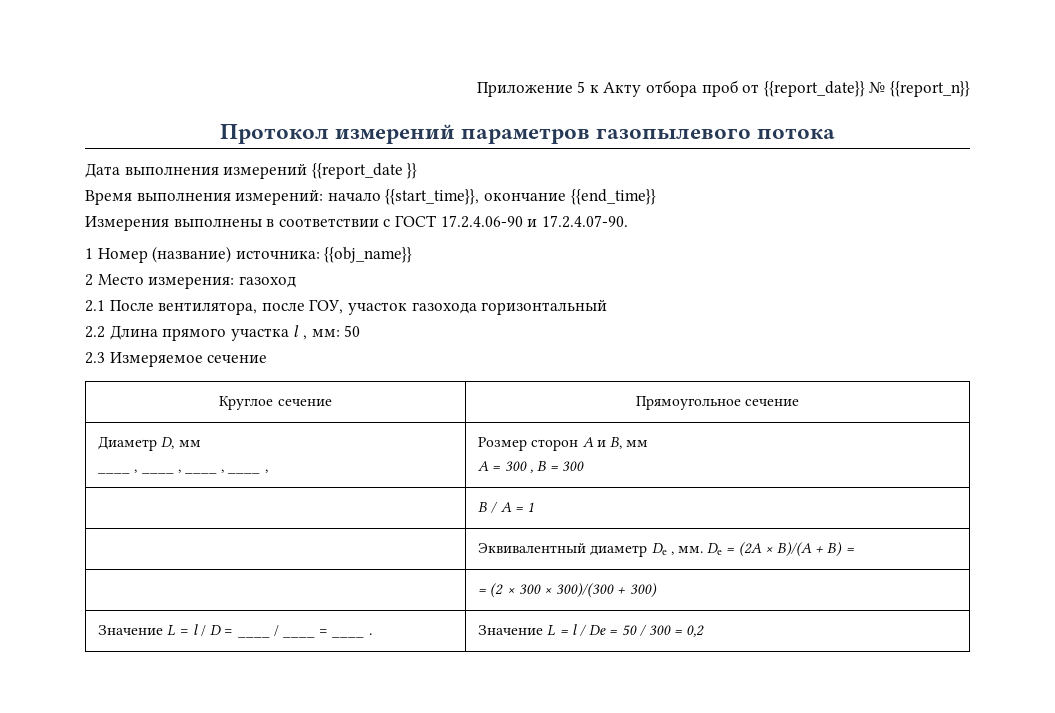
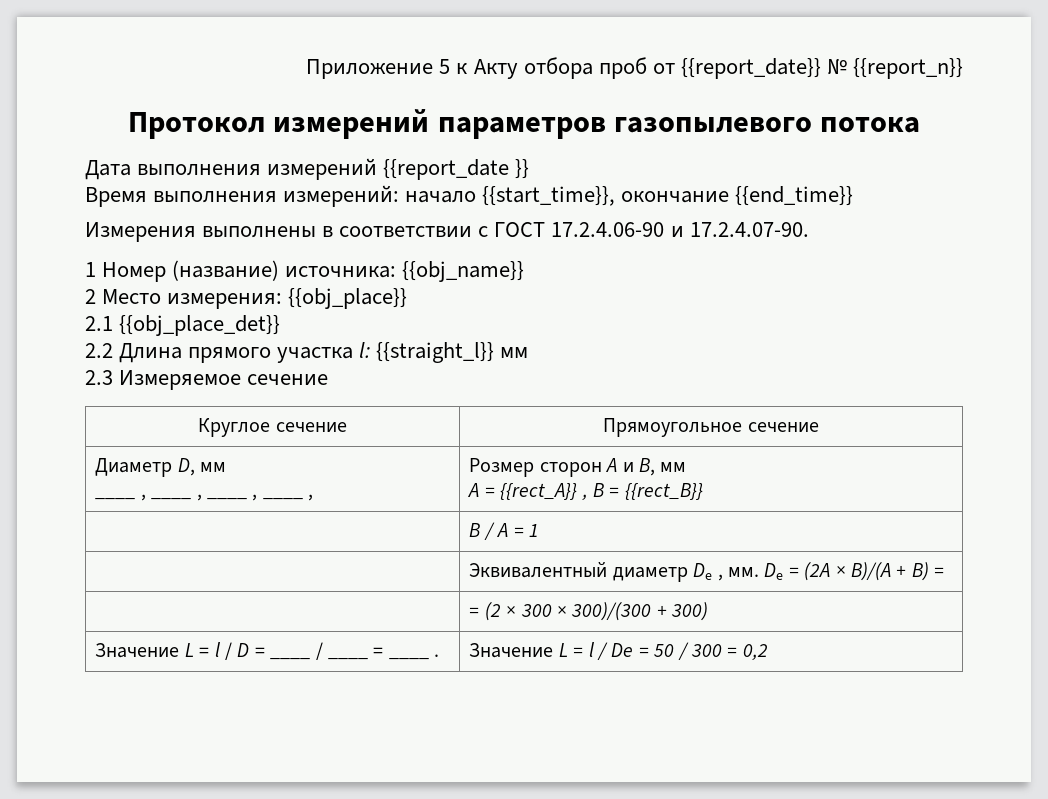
[238,276,296,288] газоход -> [288,288,408,309] {{obj_place}}
[109,299,608,315] После вентилятора, после ГОУ, участок газохода горизонтальный -> [119,315,281,336] {{obj_place_det}}
[293,325,361,340] l , мм: 50 -> [359,342,529,363] l: {{straight_l}} мм
[504,461,527,471] 300 -> [500,483,578,500] {{rect_A}}
[562,461,585,471] 300 -> [624,483,703,500] {{rect_B}}

